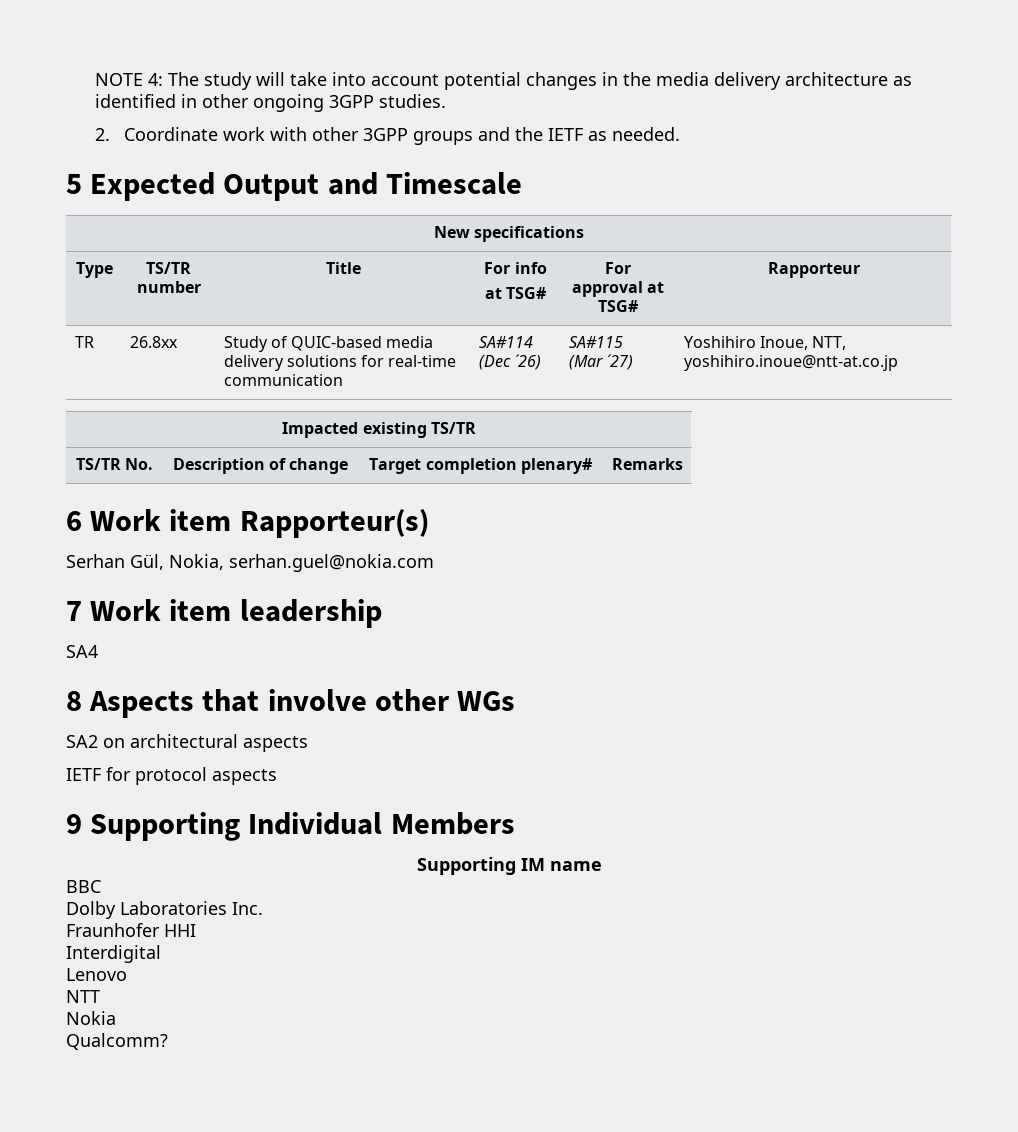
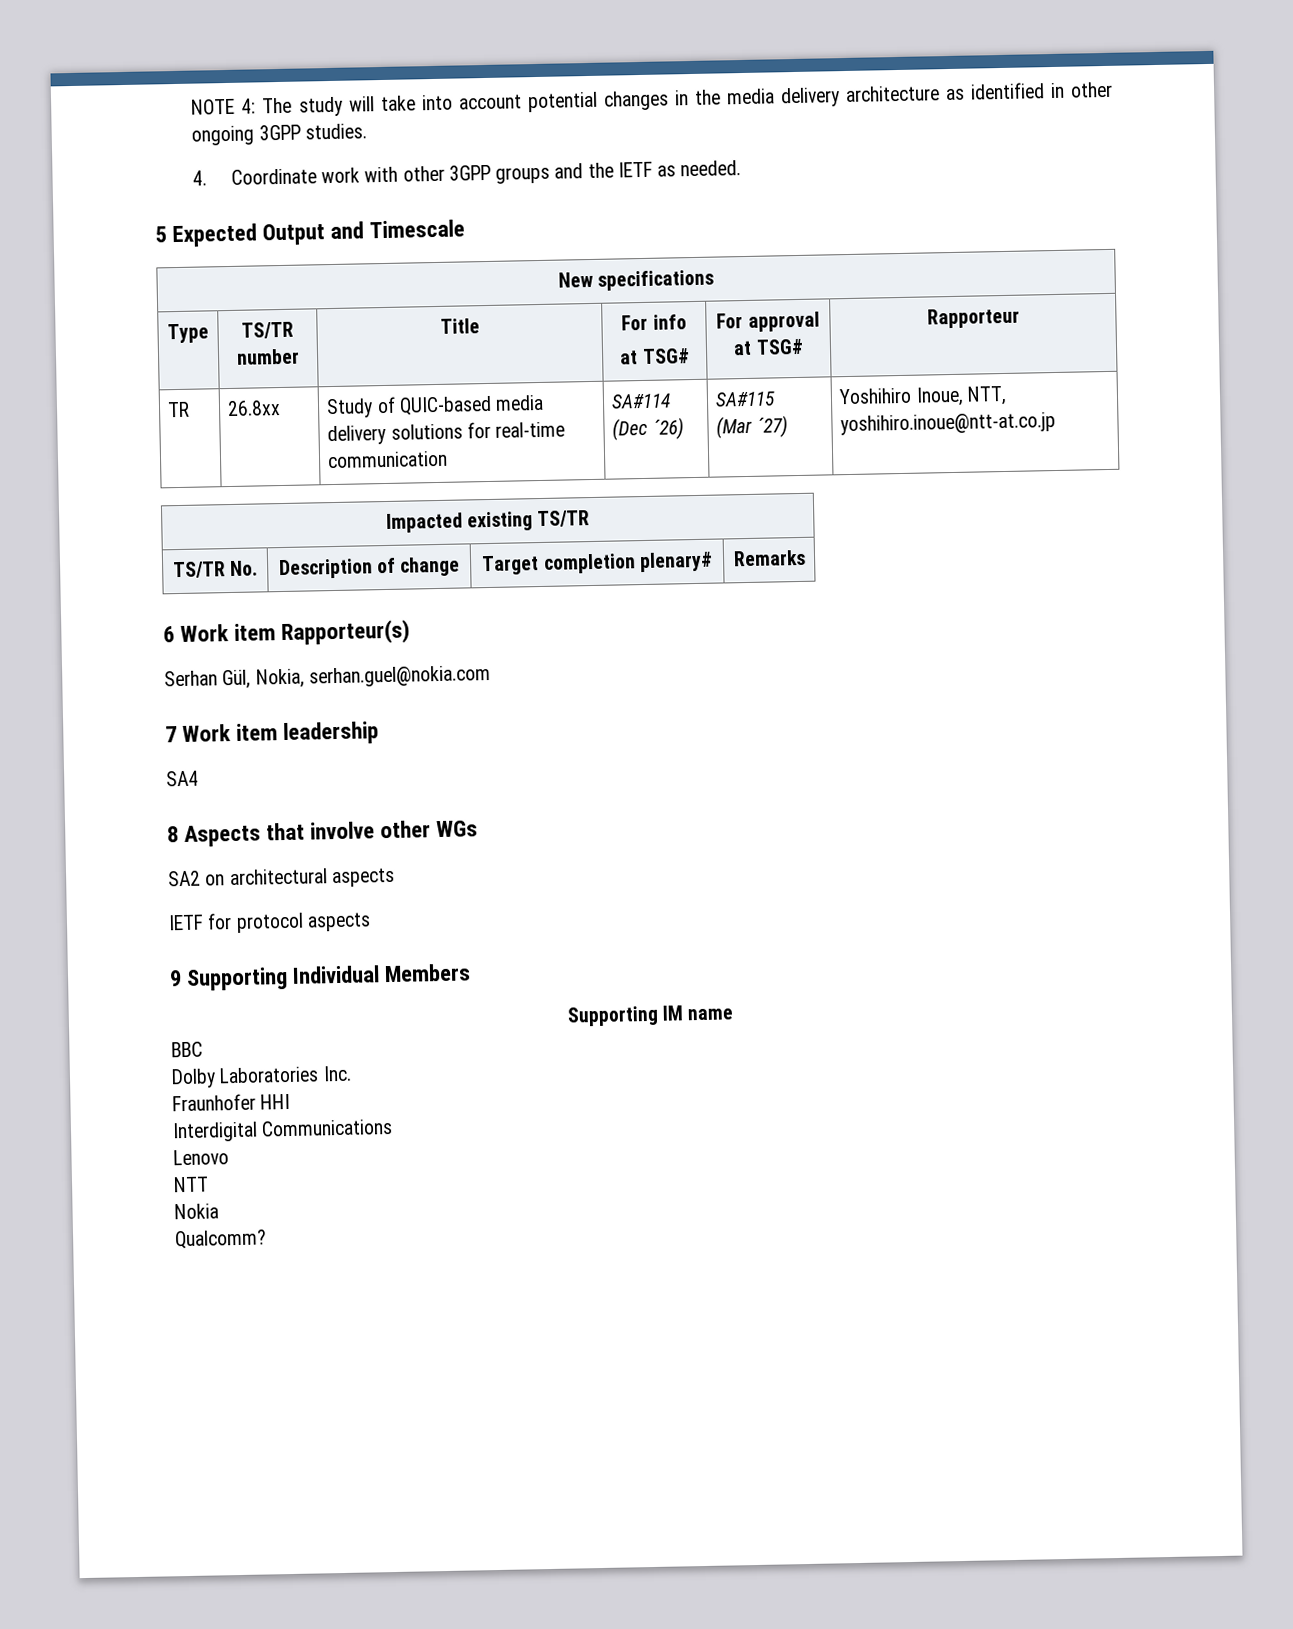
[94,128,110,141] 2. -> [192,170,208,186] 4.
(161, 954) none -> [261,1118,394,1137] Communications

